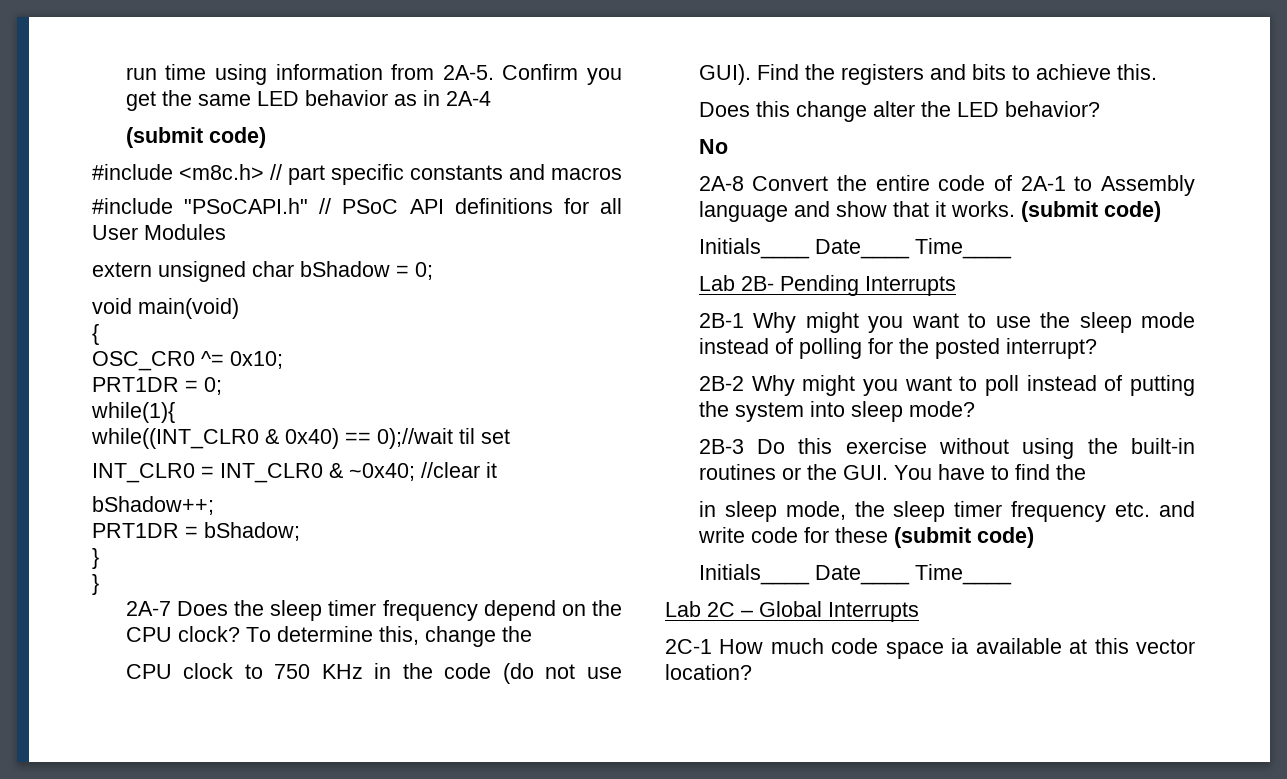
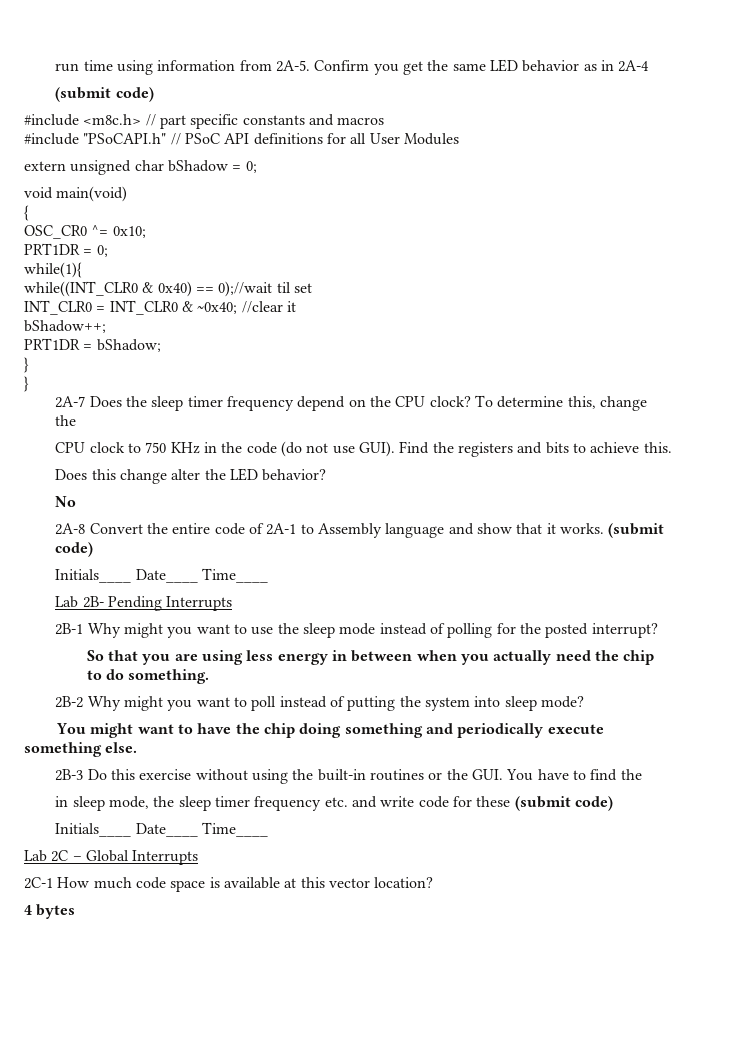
(1097, 348) none -> [86,650,655,665] [86,669,210,684] // So that you are using less energy in between when you actually need the chip to do something.
(975, 409) none -> [55,723,604,738] [24,742,138,757] // You might want to have the chip doing something and periodically execute something else.
[951,638,969,654] ia -> [209,877,220,888] is
(752, 672) none -> [24,904,76,919] // 4 bytes

